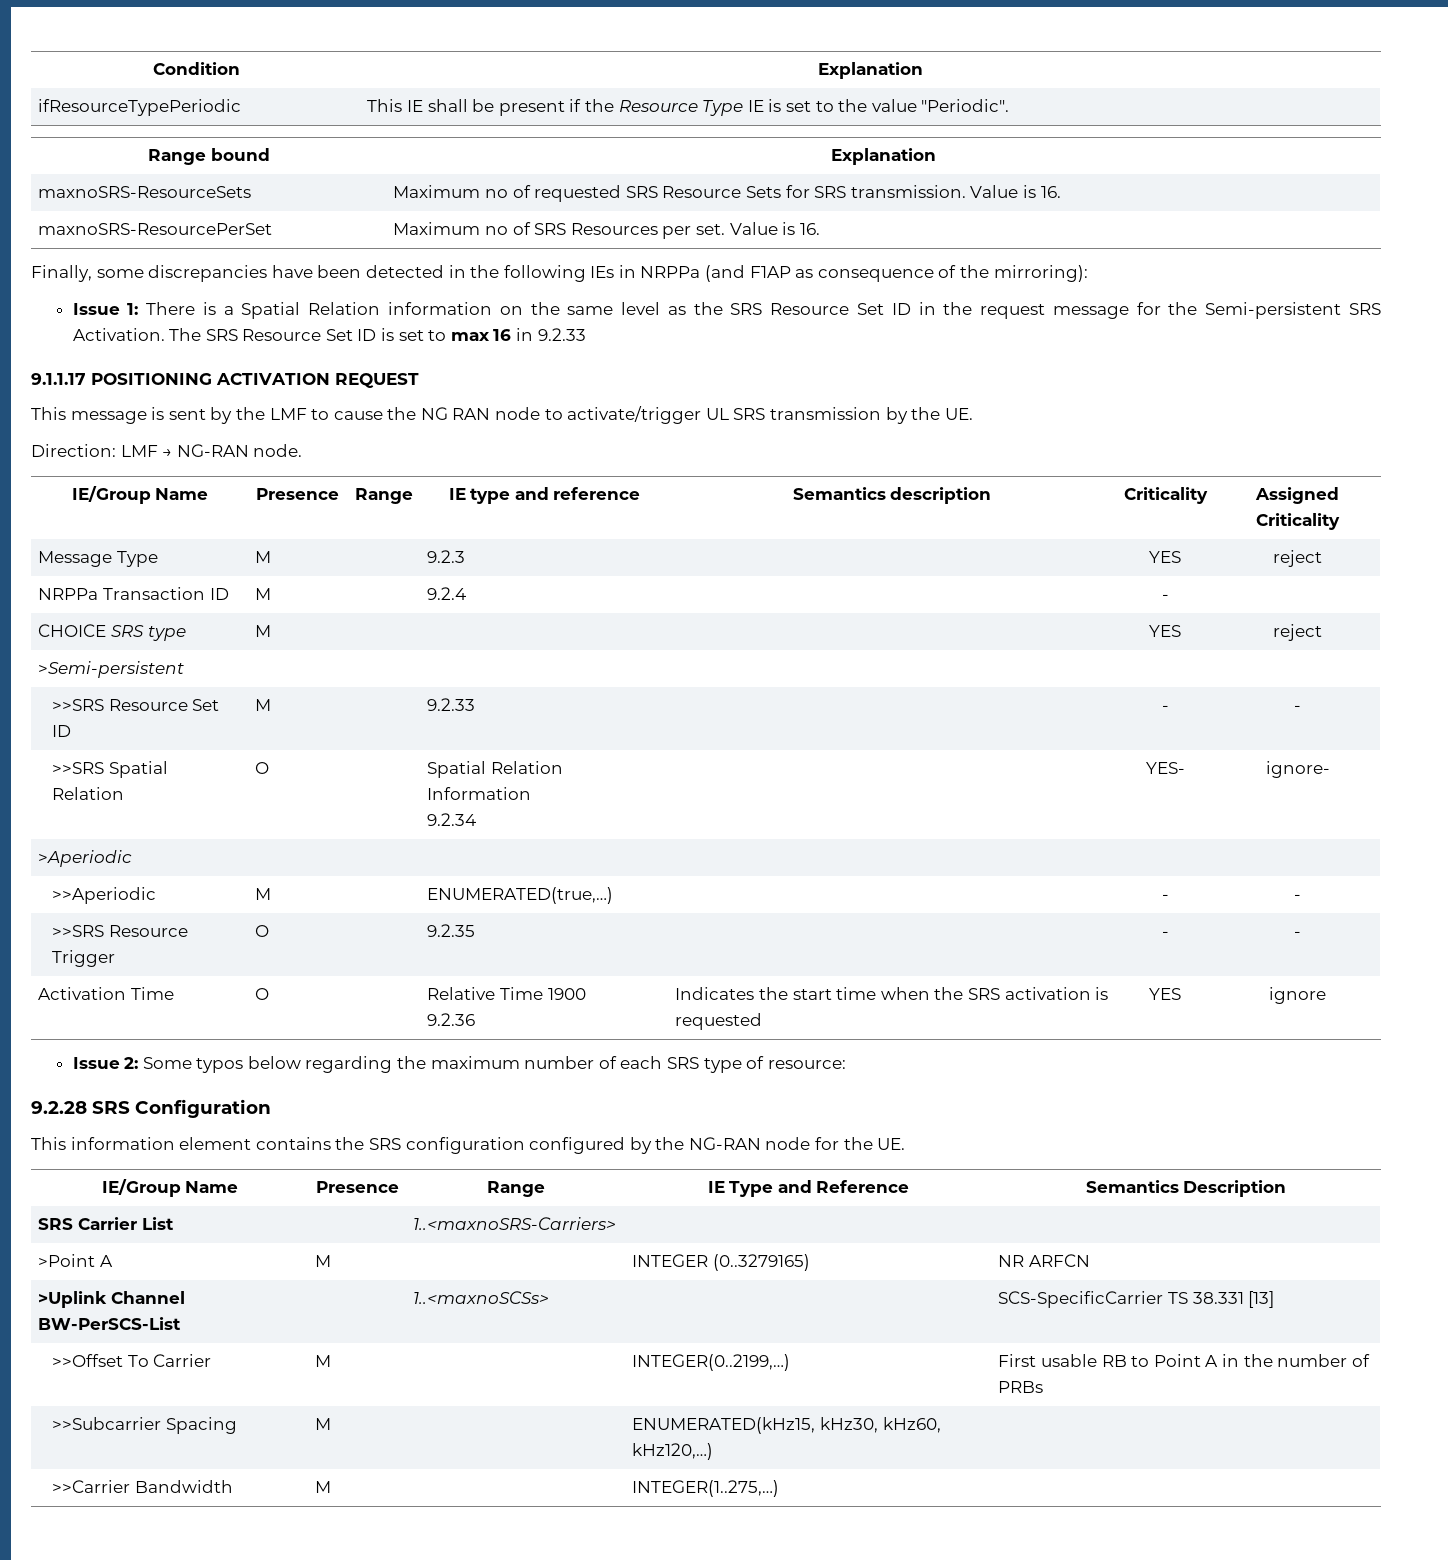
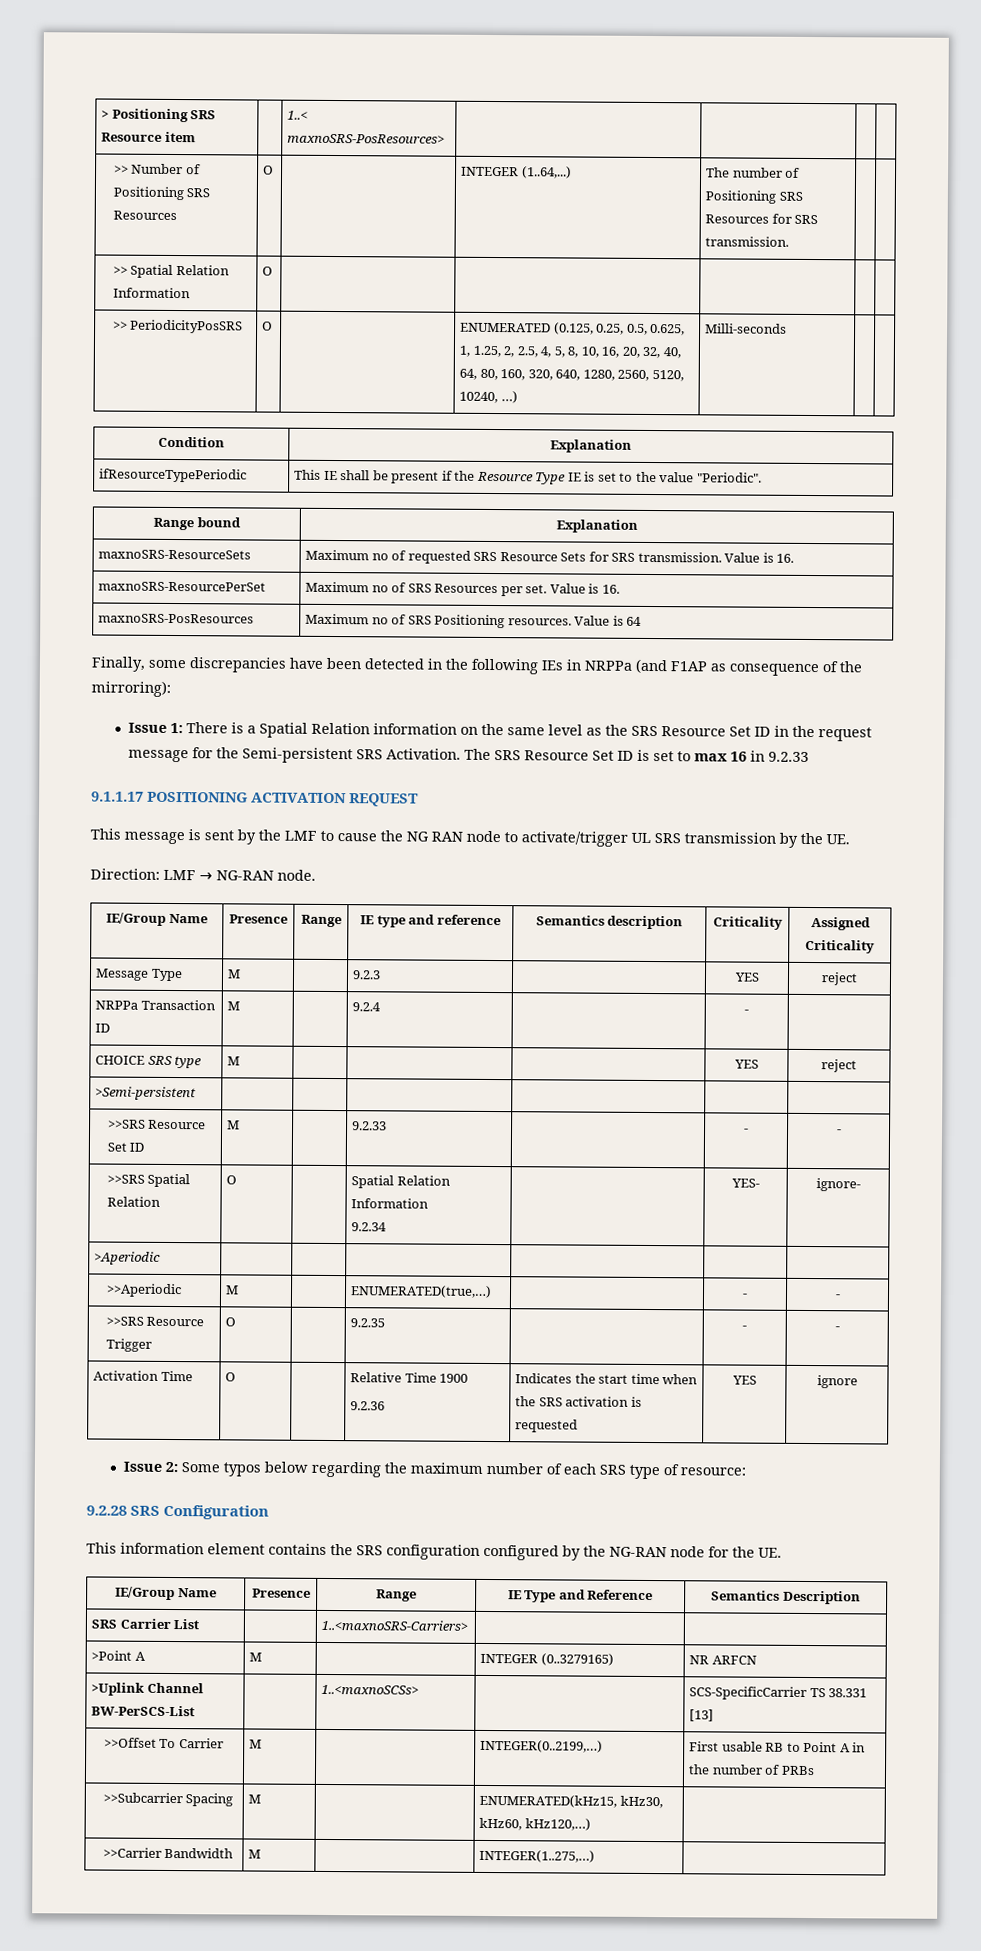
(152, 68) none -> [101,108,217,123] [101,131,196,143] [287,110,309,120] [287,133,446,144] [113,163,201,175] [112,186,211,201] [112,210,177,221] [263,165,275,175] [461,166,572,179] [706,167,801,178] [705,190,803,204] [705,213,819,225] [705,236,790,247] [112,264,230,278] [112,287,191,299] [262,266,274,276] [112,319,244,334] [262,321,274,331] [460,322,686,336] [459,345,681,359] [459,368,684,382] [459,391,518,404] [705,323,788,334] > Positioning SRS Resource item | | 1..< maxnoSRS-PosResources> | | | | // >> Number of Positioning SRS Resources | O | | INTEGER (1..64,...) | The number of Positioning SRS Resources for SRS transmission. | | // >> Spatial Relation Information | O | | | | | // >> PeriodicityPosSRS | O | | ENUMERATED (0.125, 0.25, 0.5, 0.625, 1, 1.25, 2, 2.5, 4, 5, 8, 10, 16, 20, 32, 40, 64, 80, 160, 320, 640, 1280, 2560, 5120, 10240, …) | Milli-seconds | | //
(820, 229) none -> [98,613,255,624] [305,613,643,629] // maxnoSRS-PosResources | Maximum no of SRS Positioning resources. Value is 64

